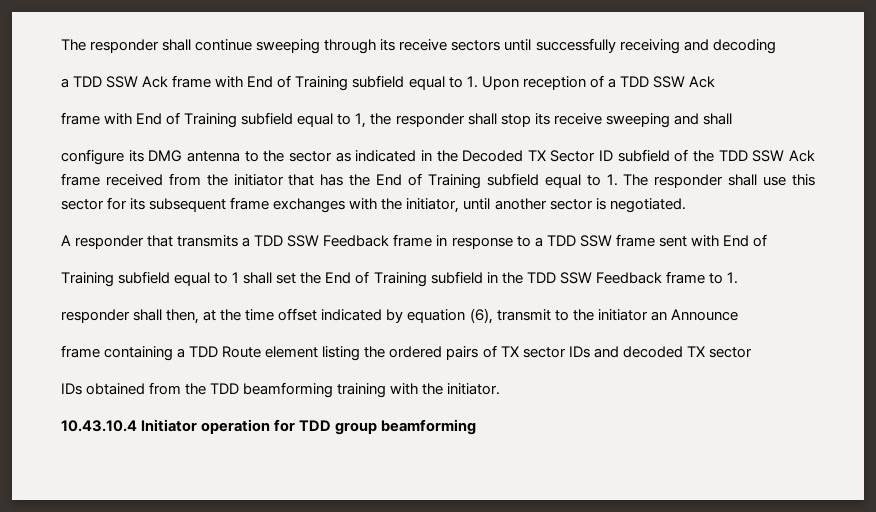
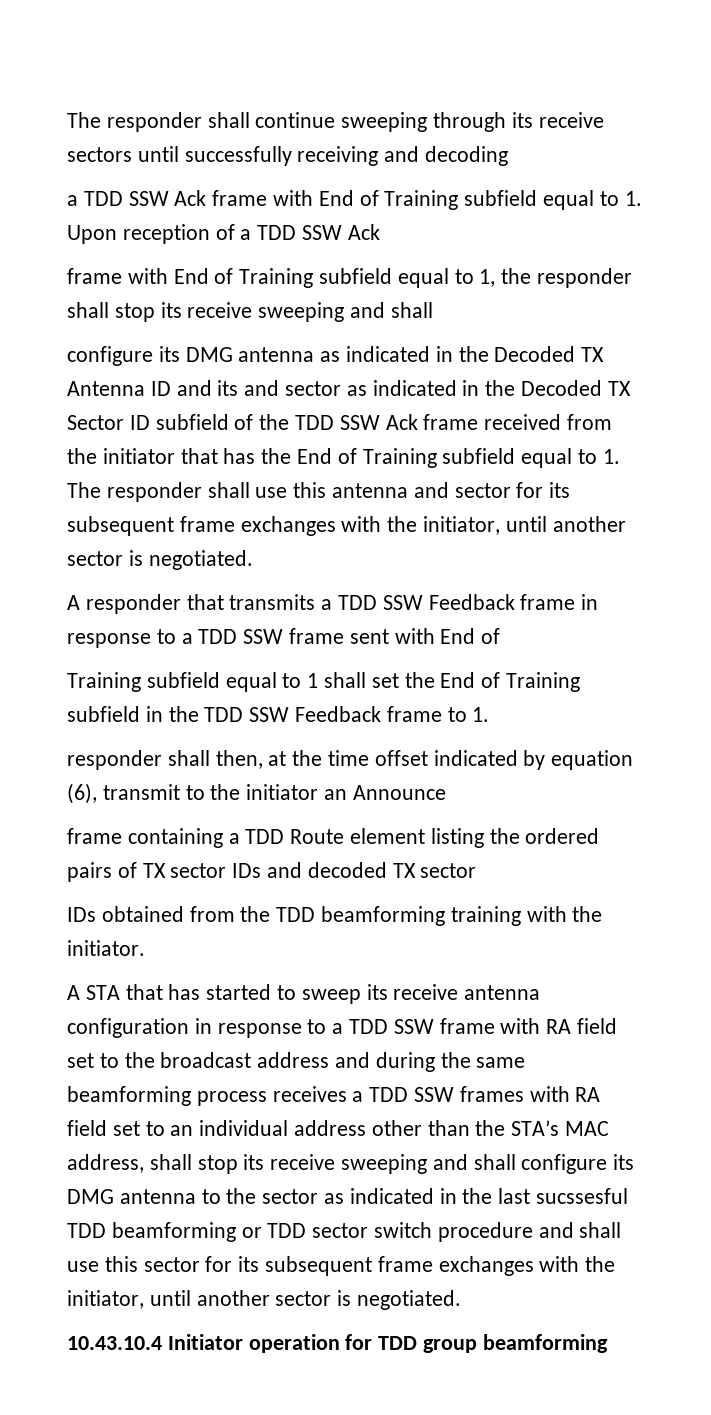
[244,150,285,162] to the -> [320,346,605,362] [67,380,280,396] as indicated in the Decoded TX Antenna ID and its and
(816, 180) none -> [332,482,449,498] antenna and
(501, 389) none -> [67,984,541,1004] [67,1018,618,1038] [67,1052,526,1072] [67,1086,601,1106] [67,1120,610,1136] [67,1154,635,1174] [67,1188,629,1204] [67,1222,622,1242] [67,1256,616,1276] [67,1290,462,1310] // A STA that has started to sweep its receive antenna configuration in response to a TDD SSW frame with RA field set to the broadcast address and during the same beamforming process receives a TDD SSW frames with RA field set to an individual address other than the STA’s MAC address, shall stop its receive sweeping and shall configure its DMG antenna to the sector as indicated in the last sucssesful TDD beamforming or TDD sector switch procedure and shall use this sector for its subsequent frame exchanges with the initiator, until another sector is negotiated.

